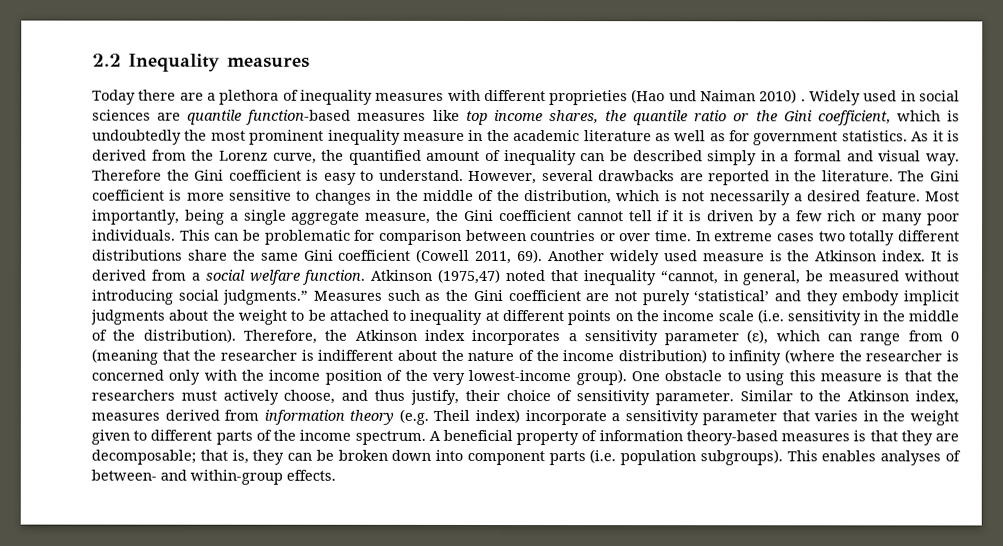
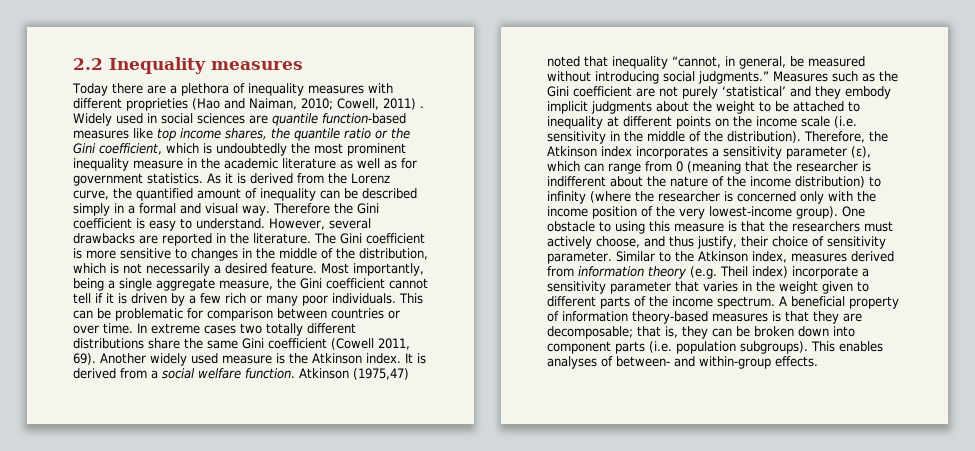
[668,89,798,104] und Naiman 2010) -> [224,98,416,110] and Naiman, 2010; Cowell, 2011)

